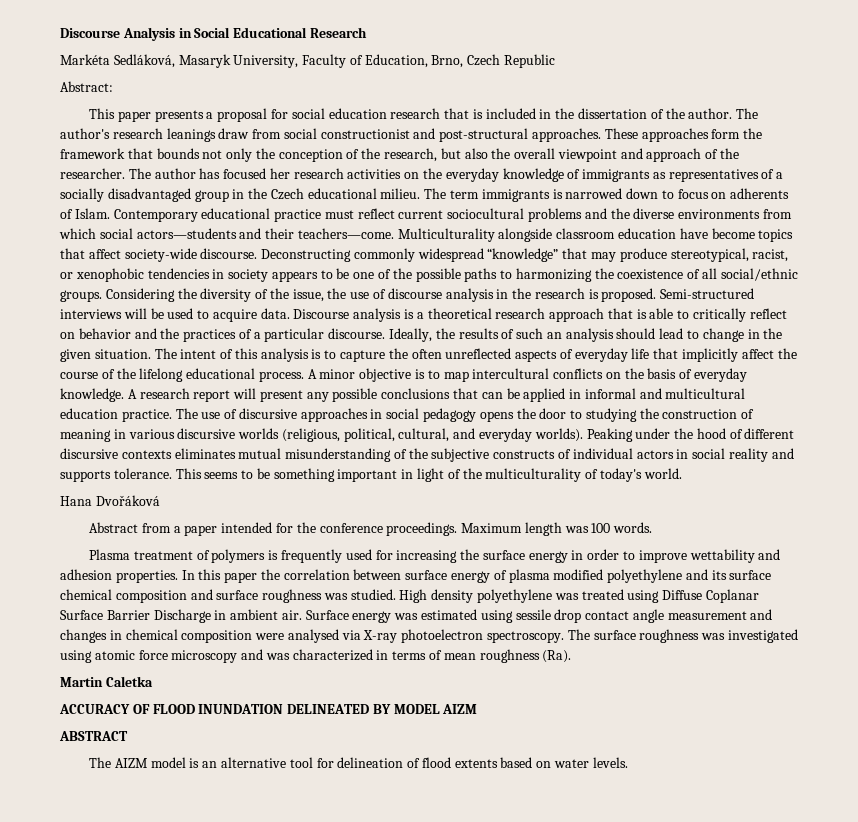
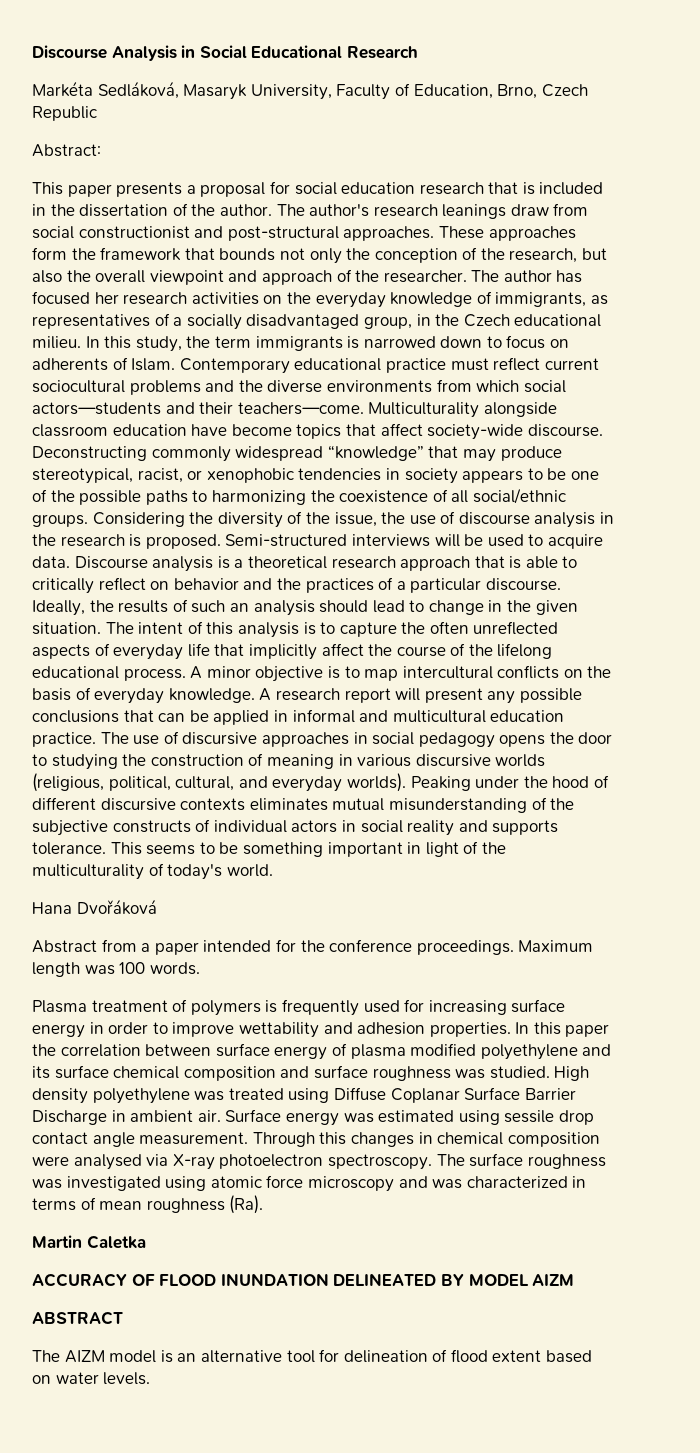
[582,169,651,182] immigrants -> [495,292,587,307] immigrants,
[194,190,229,202] group -> [363,316,412,329] group,
[424,188,447,199] The -> [85,336,211,352] In this study, the
[460,549,480,560] the -> (507, 1007) none
[667,609,773,620] measurement and -> [139,1132,347,1147] measurement. Through this
[454,759,498,768] extents -> [492,1350,542,1362] extent

